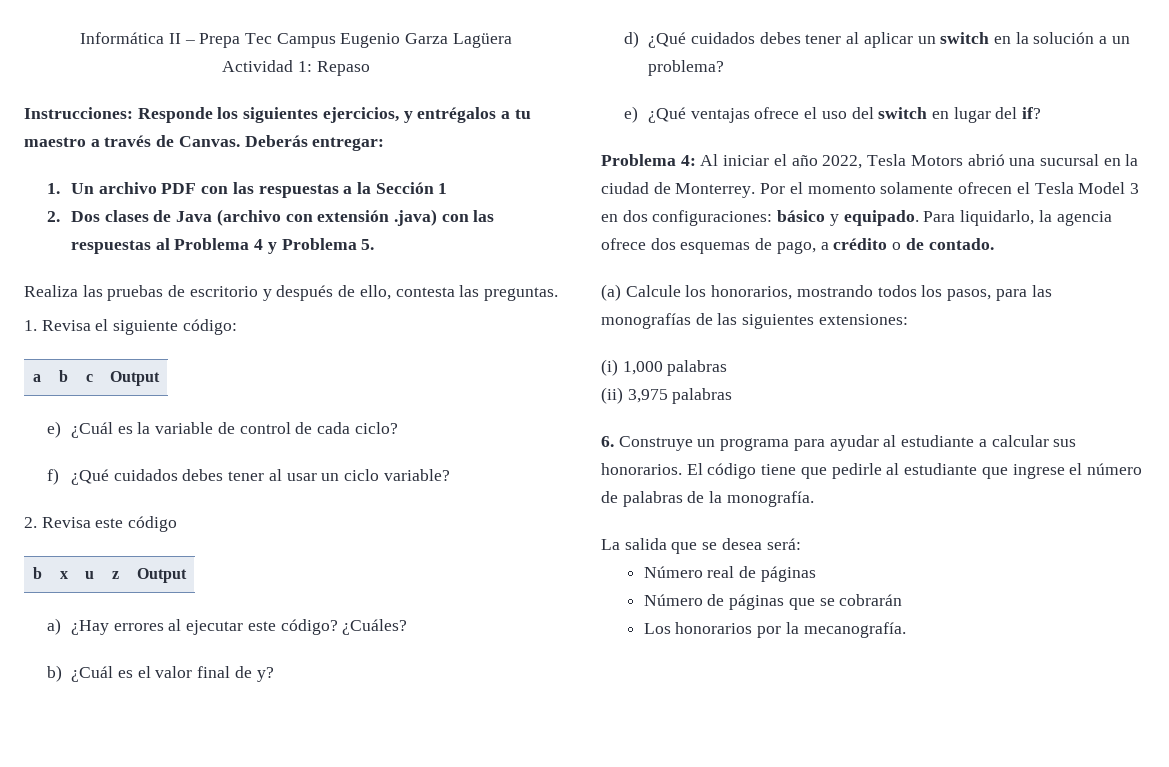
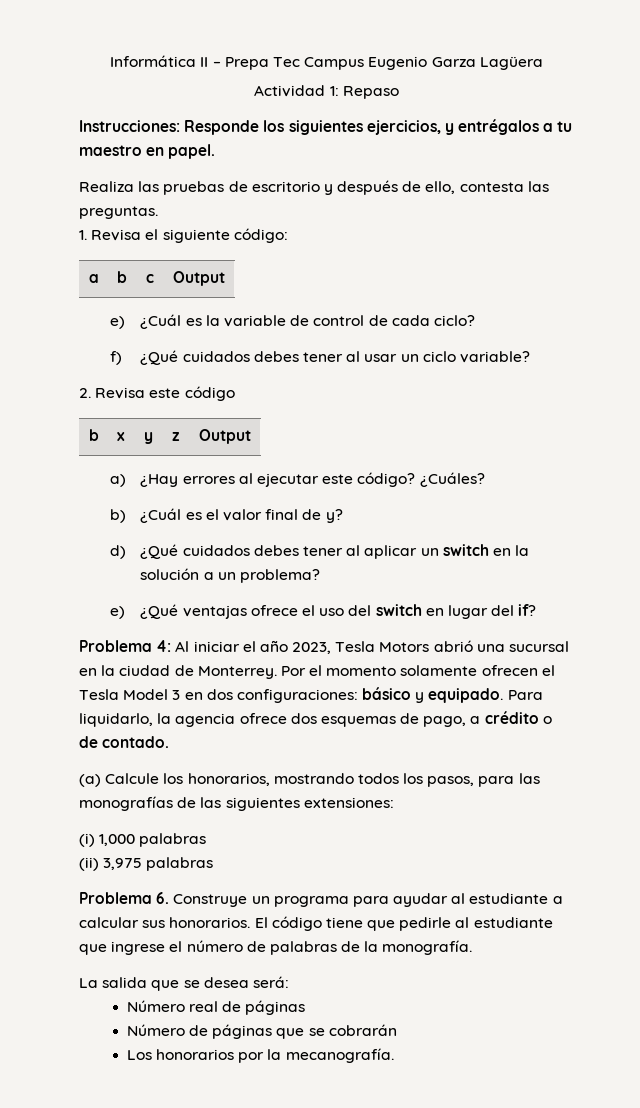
[90,135,385,151] [47,182,448,198] [47,209,495,226] [70,238,375,254] a través de Canvas. Deberás entregar: // 1. Un archivo PDF con las respuestas a la Sección 1 // 2. Dos clases de Java (archivo con extensión .java) con las respuestas al Problema 4 y Problema 5. -> [146,144,216,159] en papel.
[85,571,94,579] u -> [144,432,153,444] y
[822,155,863,169] 2022, -> [292,642,332,654] 2023,
(733, 396) none -> [79,892,152,904] Problema

